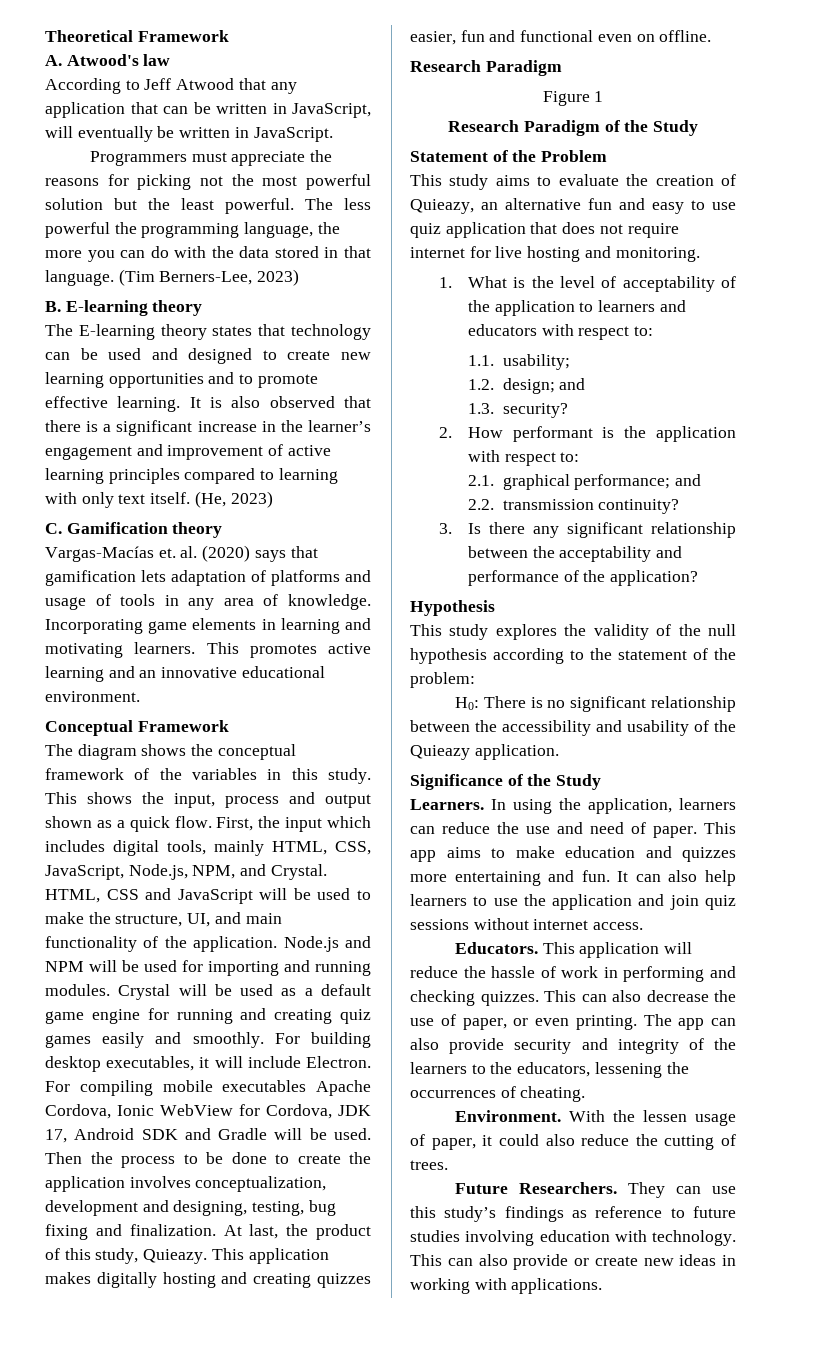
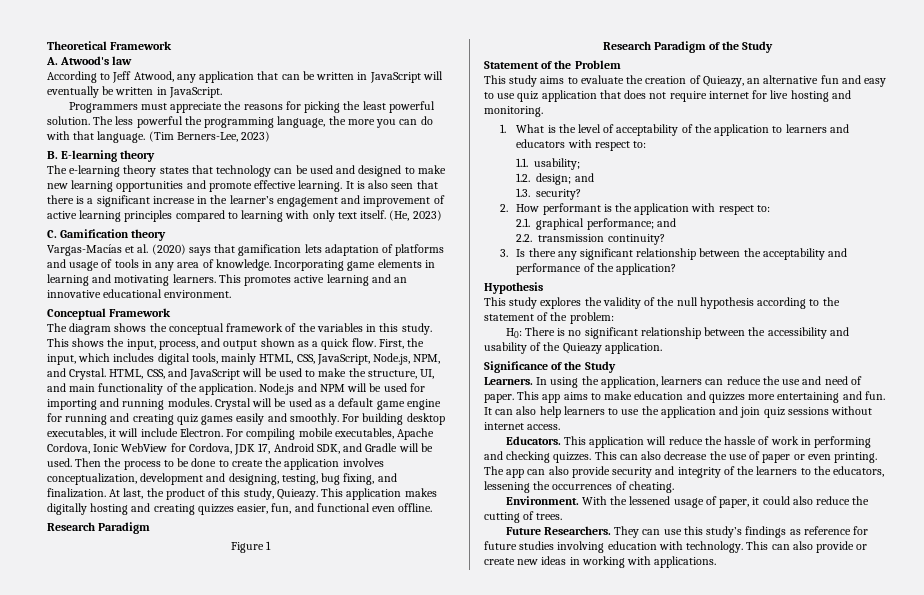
[176,78,266,90] Atwood that -> [133,71,174,82] Atwood,
[292,103,371,118] JavaScript, -> [369,72,421,83] JavaScript
[199,174,371,190] [45,198,294,214] not the most powerful solution but the least powerful. -> [343,101,435,113] [47,116,90,125] the least powerful solution.
[211,246,339,258] the data stored in -> (70, 135) none
[78,324,155,340] E-learning -> [69,165,121,177] e-learning
[287,350,331,360] create -> [417,165,446,174] make
[239,374,254,384] to -> (206, 184) none
[269,396,335,408] observed -> [391,183,414,189] seen
[158,548,176,558] et. -> [125,246,135,253] et
[225,796,279,808] process -> [158,341,198,350] process,
[285,817,323,832] input -> [47,354,76,365] input,
[106,889,139,900] CSS -> [146,369,165,379] CSS,
[222,1080,307,1092] executables -> [334,428,394,439] executables,
[141,1129,178,1140] SDK -> [316,444,340,454] SDK,
[45,1224,88,1240] fixing -> [343,473,375,485] fixing,
[460,30,485,42] fun -> [271,503,292,514] fun,
[636,34,655,42] on -> (396, 509) none
[462,1018,507,1030] paper, -> [762,454,791,463] paper
[642,1110,687,1122] lessen -> [629,496,671,505] lessened
[670,1208,685,1218] to -> [853,526,869,535] for

